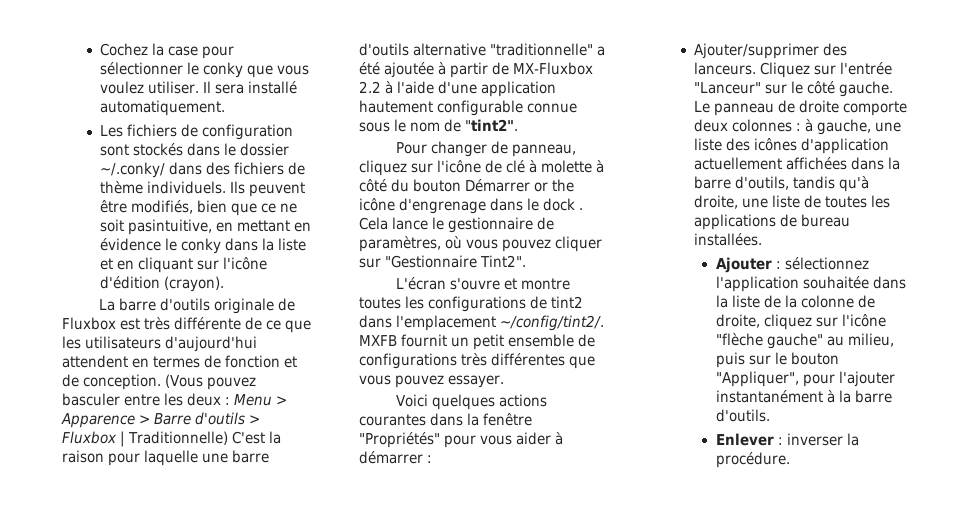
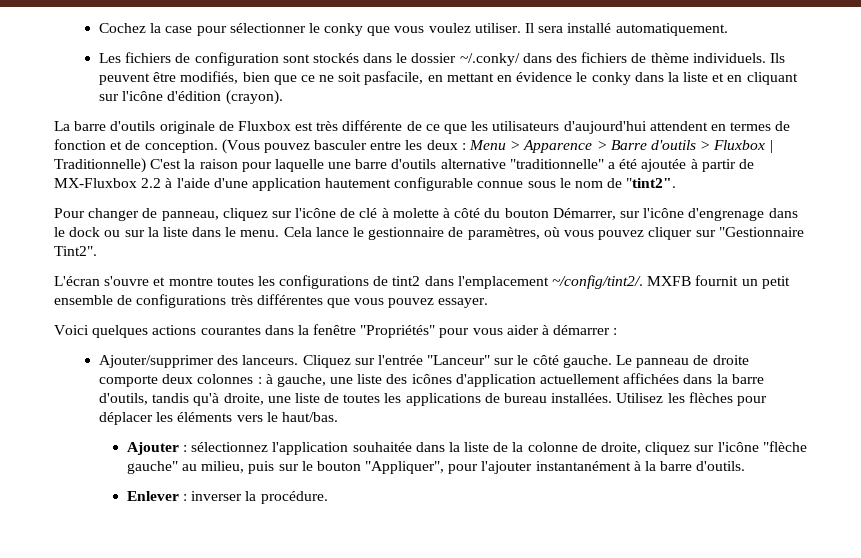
[128,219,213,235] pasintuitive, -> [364,71,424,85] pasfacile,
[465,179,575,192] [359,198,584,214] Démarrer or the icône d'engrenage dans le dock . -> [552,208,798,221] [54,227,280,237] Démarrer, sur l'icône d'engrenage dans le dock ou sur la liste dans le menu.
(763, 239) none -> [616,392,767,406] [98,412,338,425] Utilisez les flèches pour déplacer les éléments vers le haut/bas.

